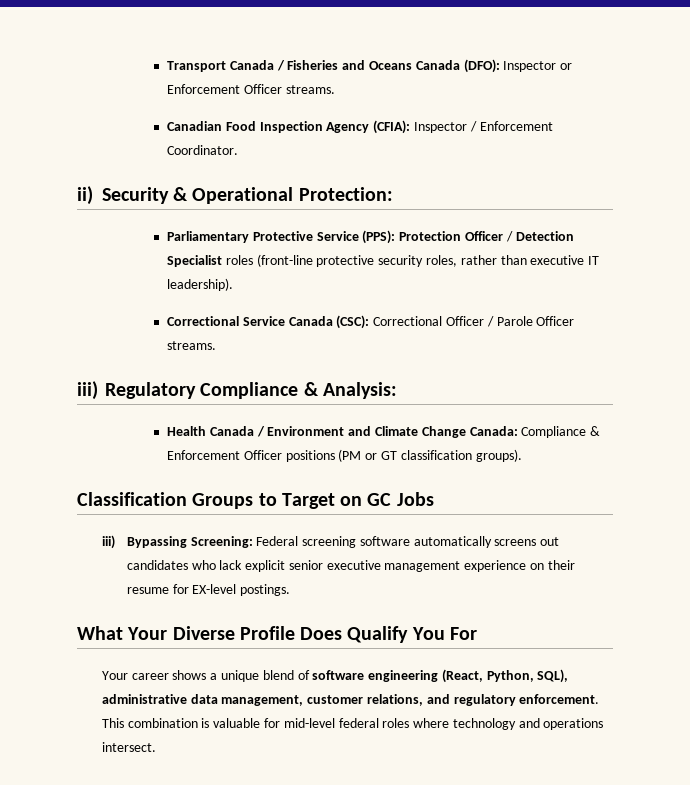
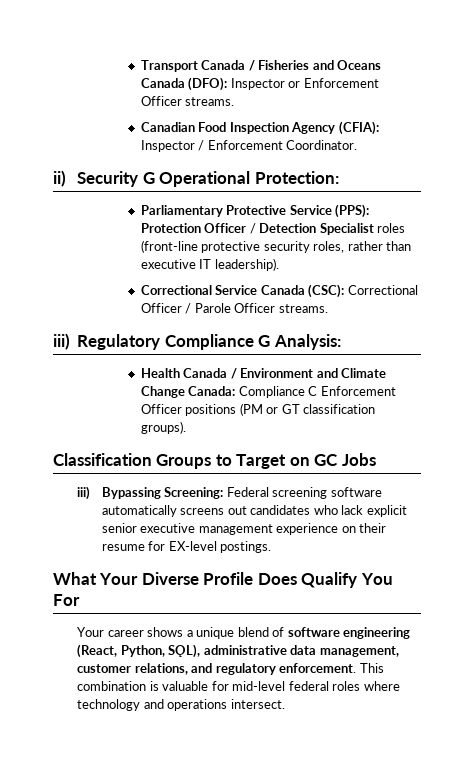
[173,187,189,201] & -> [142,172,155,184] G
[303,382,319,396] & -> [258,335,271,347] G
[590,426,601,436] & -> [308,386,318,396] C
[537,669,569,683] SQL), -> [168,644,201,658] SǪL),

